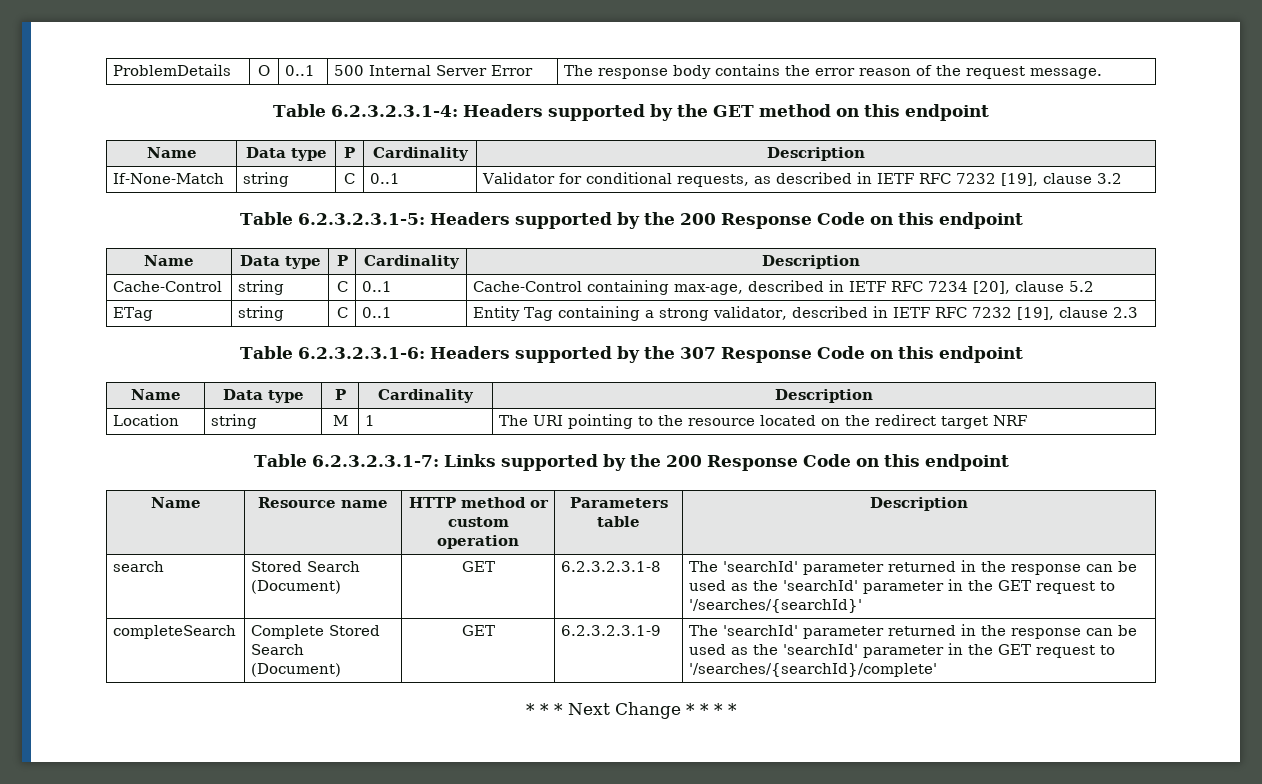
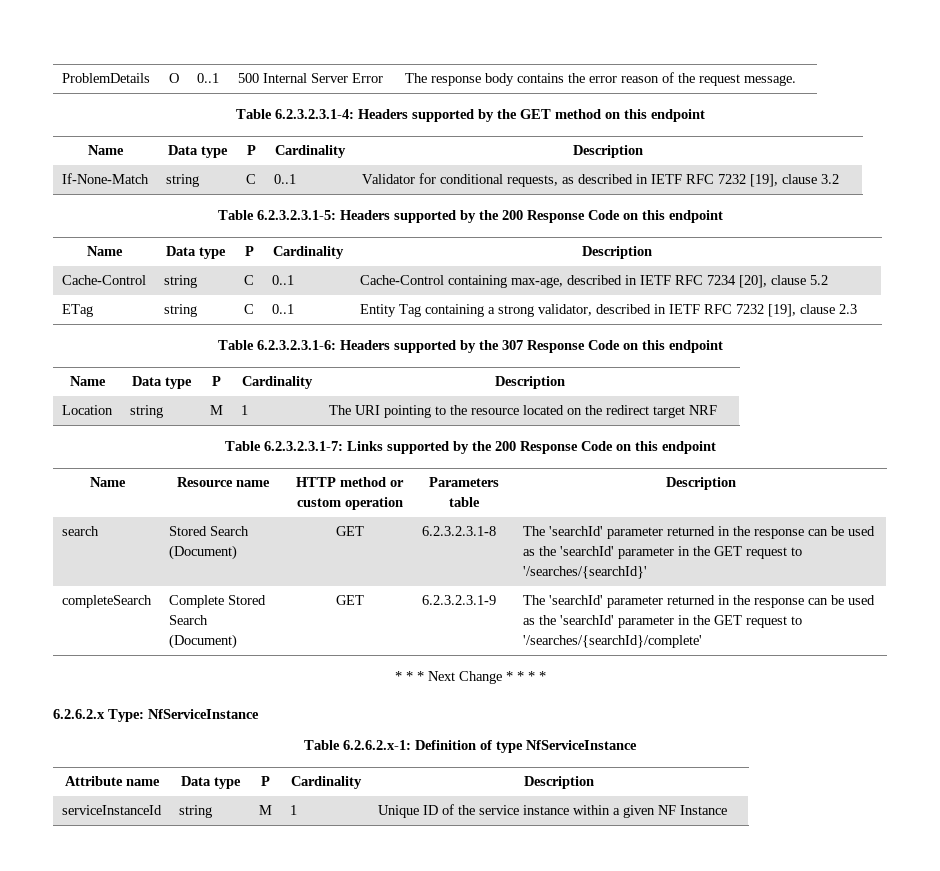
(737, 709) none -> [53,709,259,722] [304,740,637,753] [65,776,160,786] [180,776,241,789] [261,776,270,786] [290,776,362,789] [524,776,594,789] [61,805,162,815] [178,805,212,818] [259,805,272,815] [289,805,297,815] [377,804,727,818] // 6.2.6.2.x Type: NfServiceInstance // Table 6.2.6.2.x-1: Definition of type NfServiceInstance // Attribute name | Data type | P | Cardinality | Description // serviceInstanceId | string | M | 1 | Unique ID of the service instance within a given NF Instance

